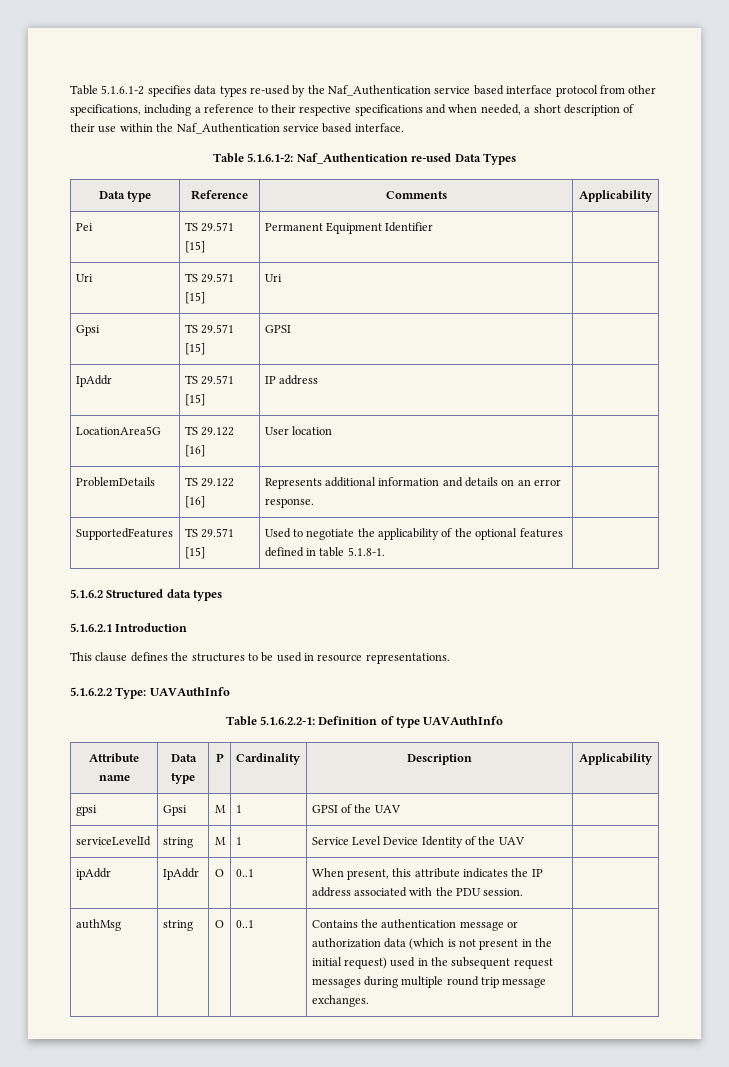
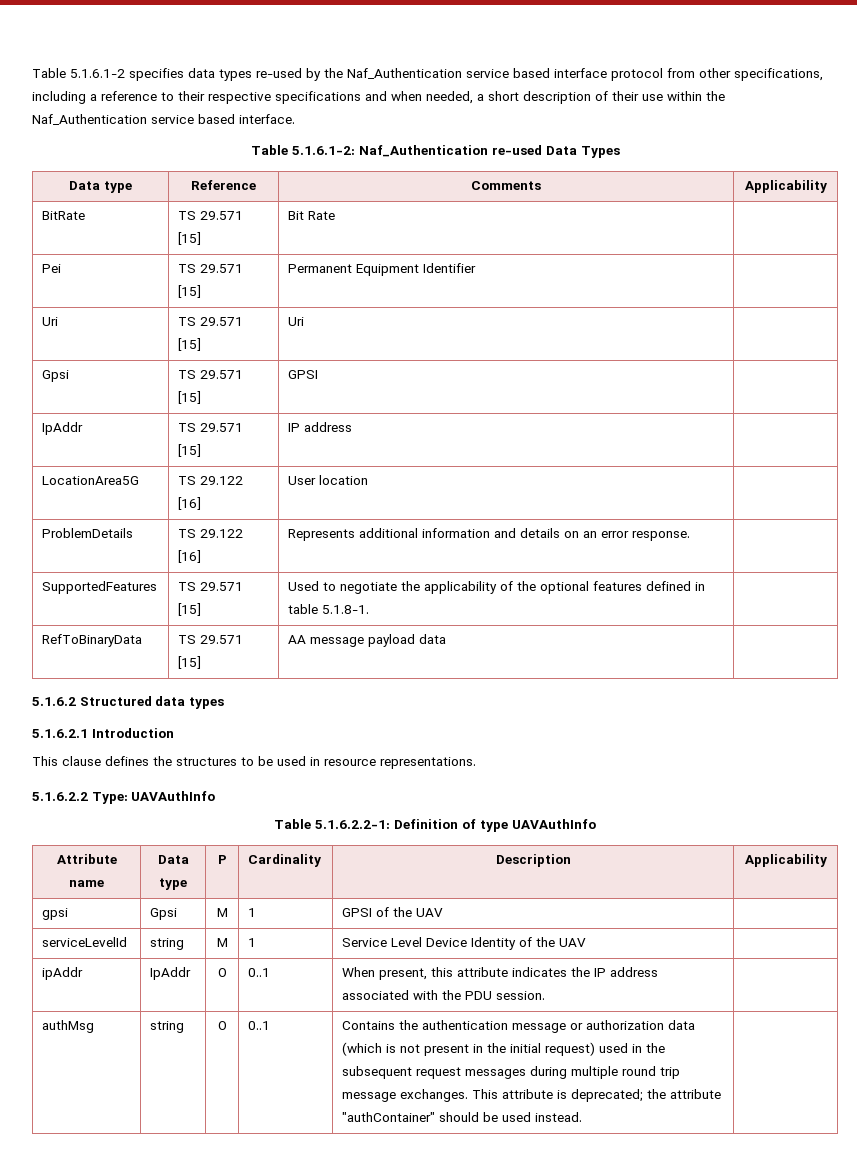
(652, 196) none -> [42,211,86,220] [178,211,244,220] [178,232,202,245] [288,211,336,220] // BitRate | TS 29.571 [15] | Bit Rate |
(385, 551) none -> [42,634,143,647] [178,635,244,644] [178,656,202,669] [288,634,447,647] // RefToBinaryData | TS 29.571 [15] | AA message payload data |
(369, 1001) none -> [472,1089,722,1102] [342,1112,583,1122] This attribute is deprecated; the attribute "authContainer" should be used instead.

